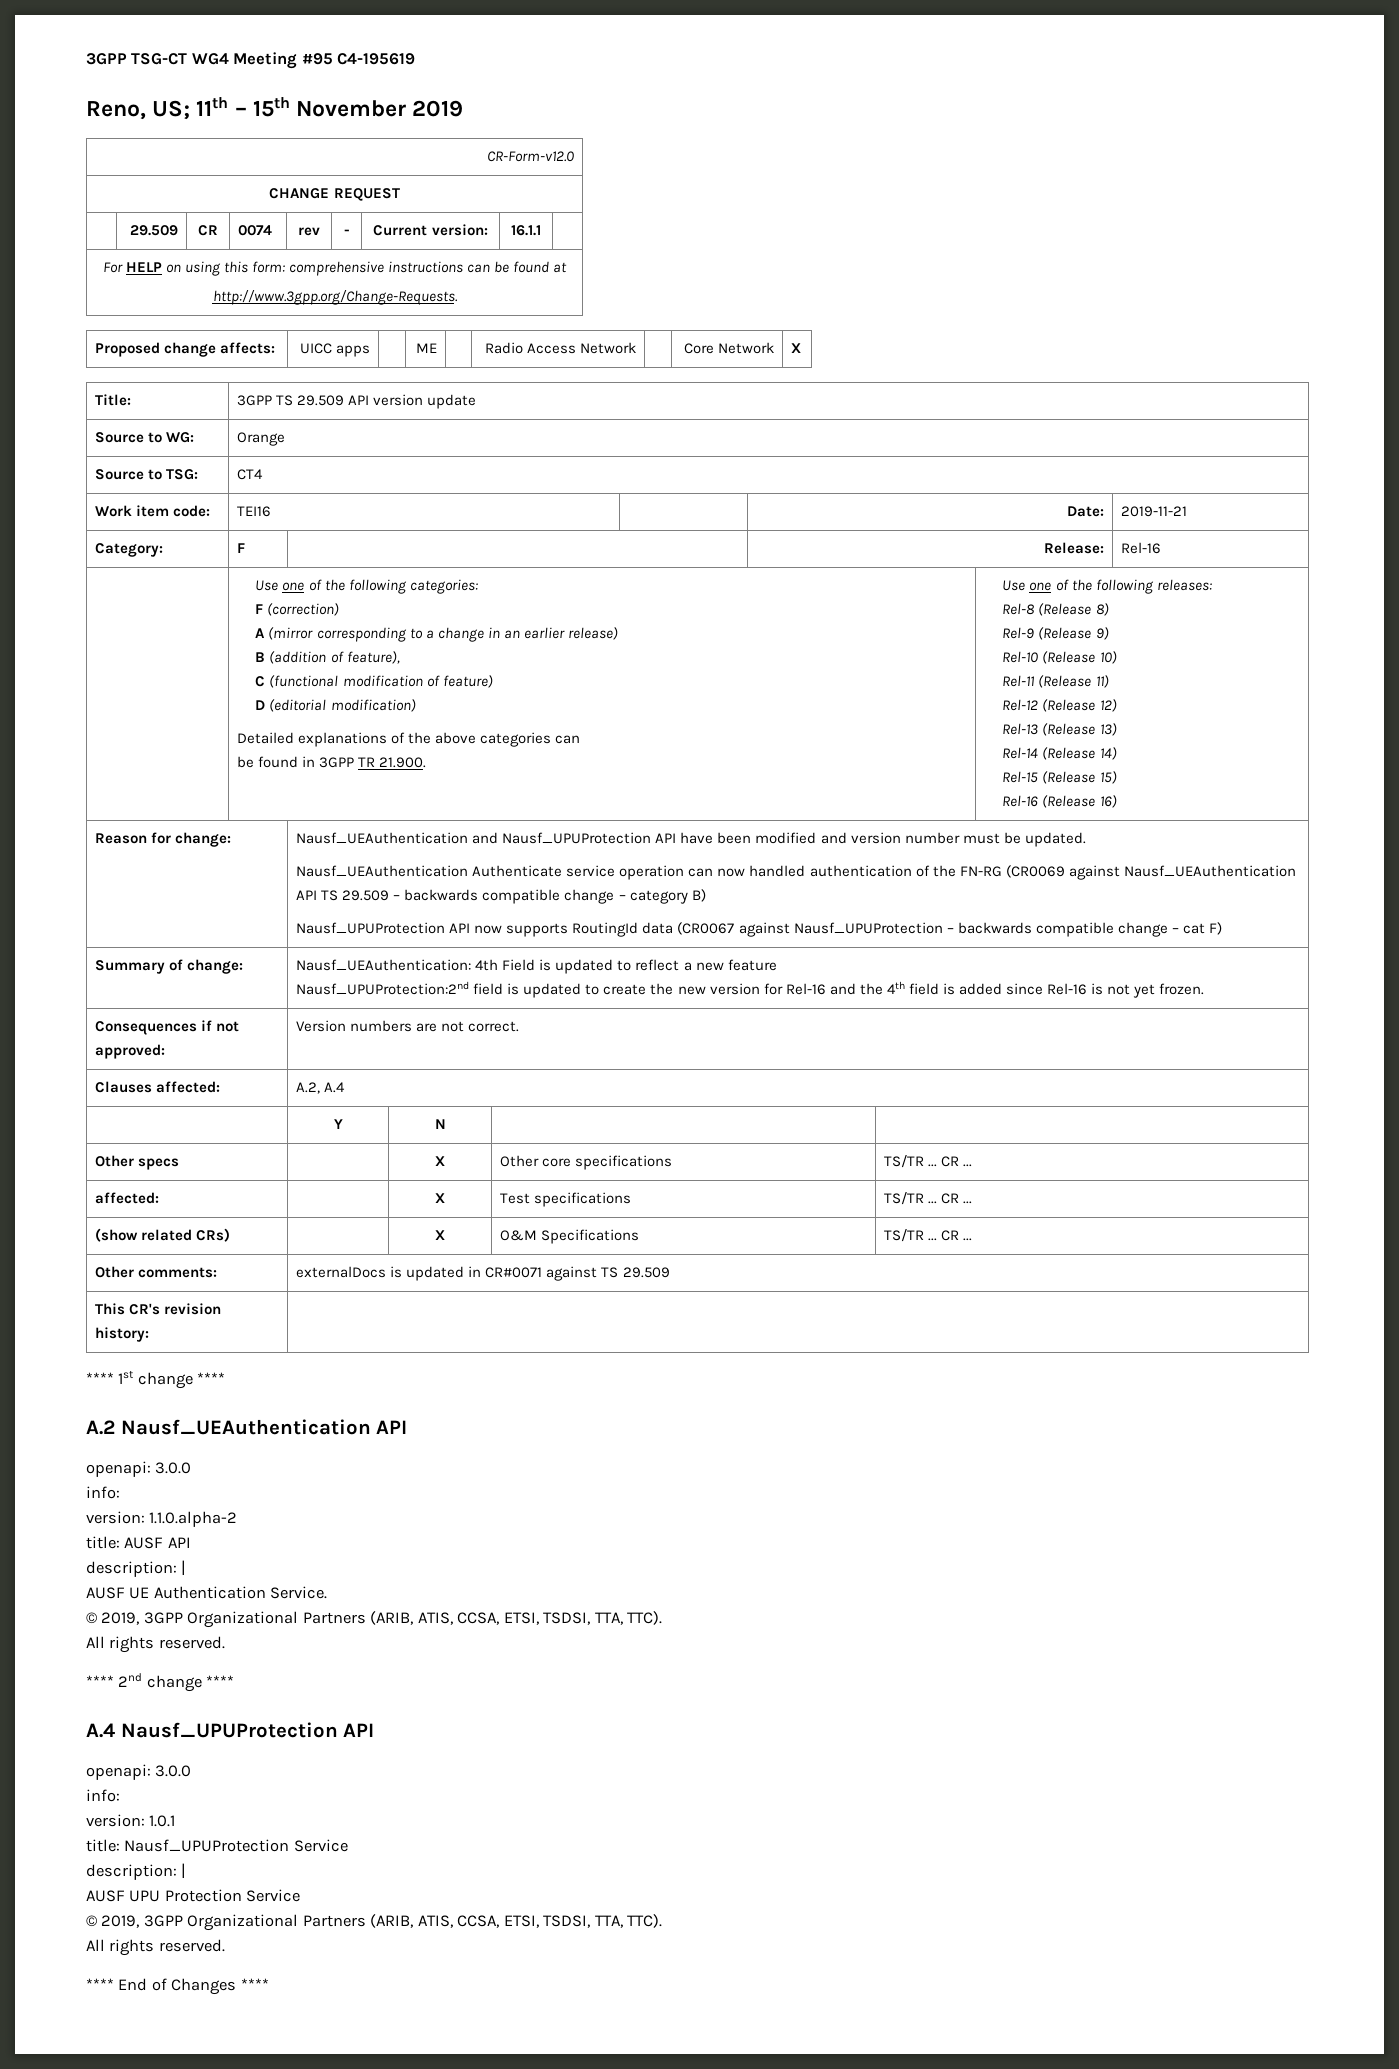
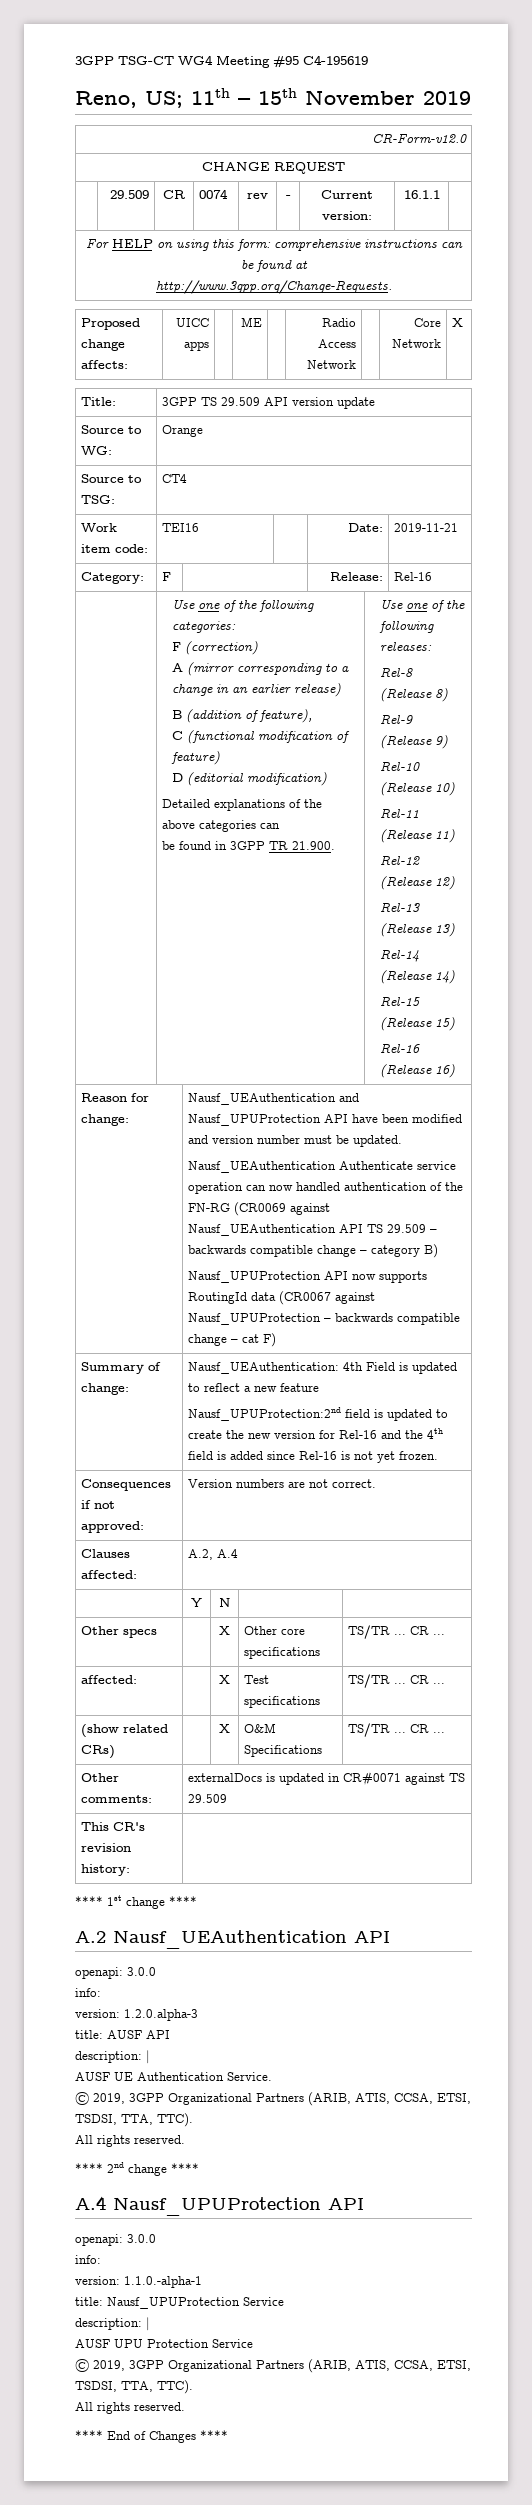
[149,1511,238,1527] 1.1.0.alpha-2 -> [124,2009,198,2021] 1.2.0.alpha-3
[149,1815,176,1827] 1.0.1 -> [124,2276,202,2288] 1.1.0.-alpha-1

